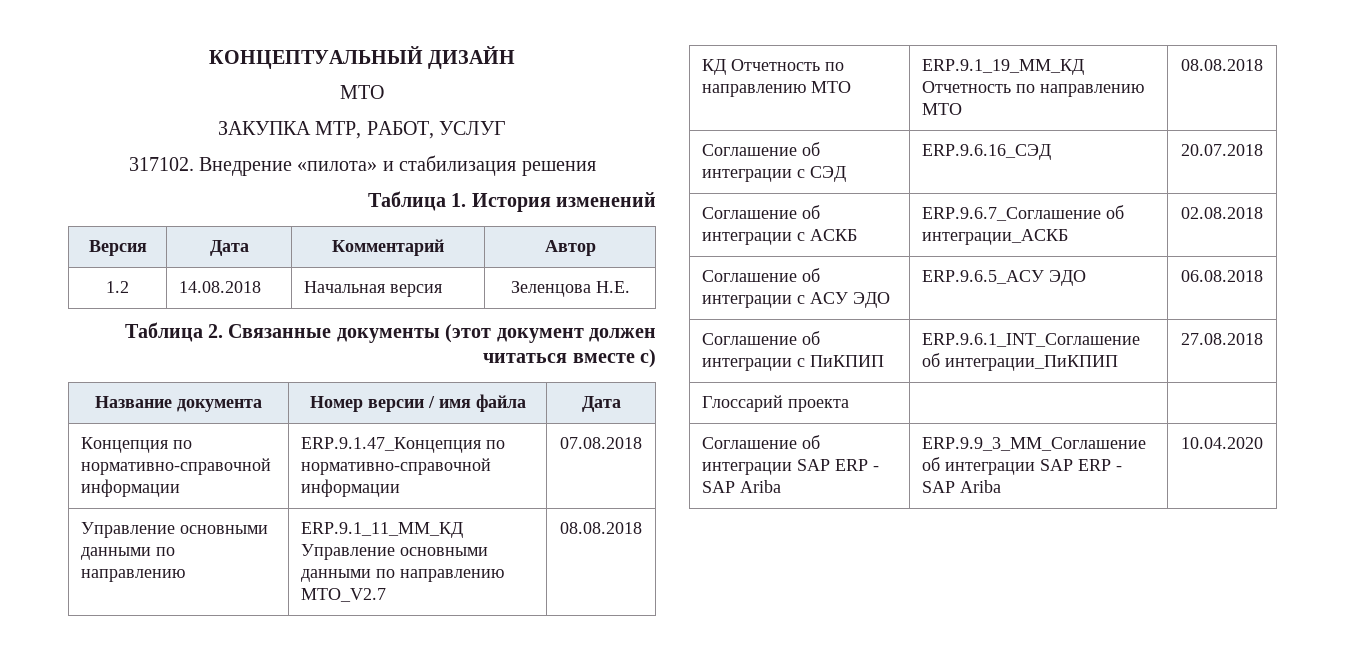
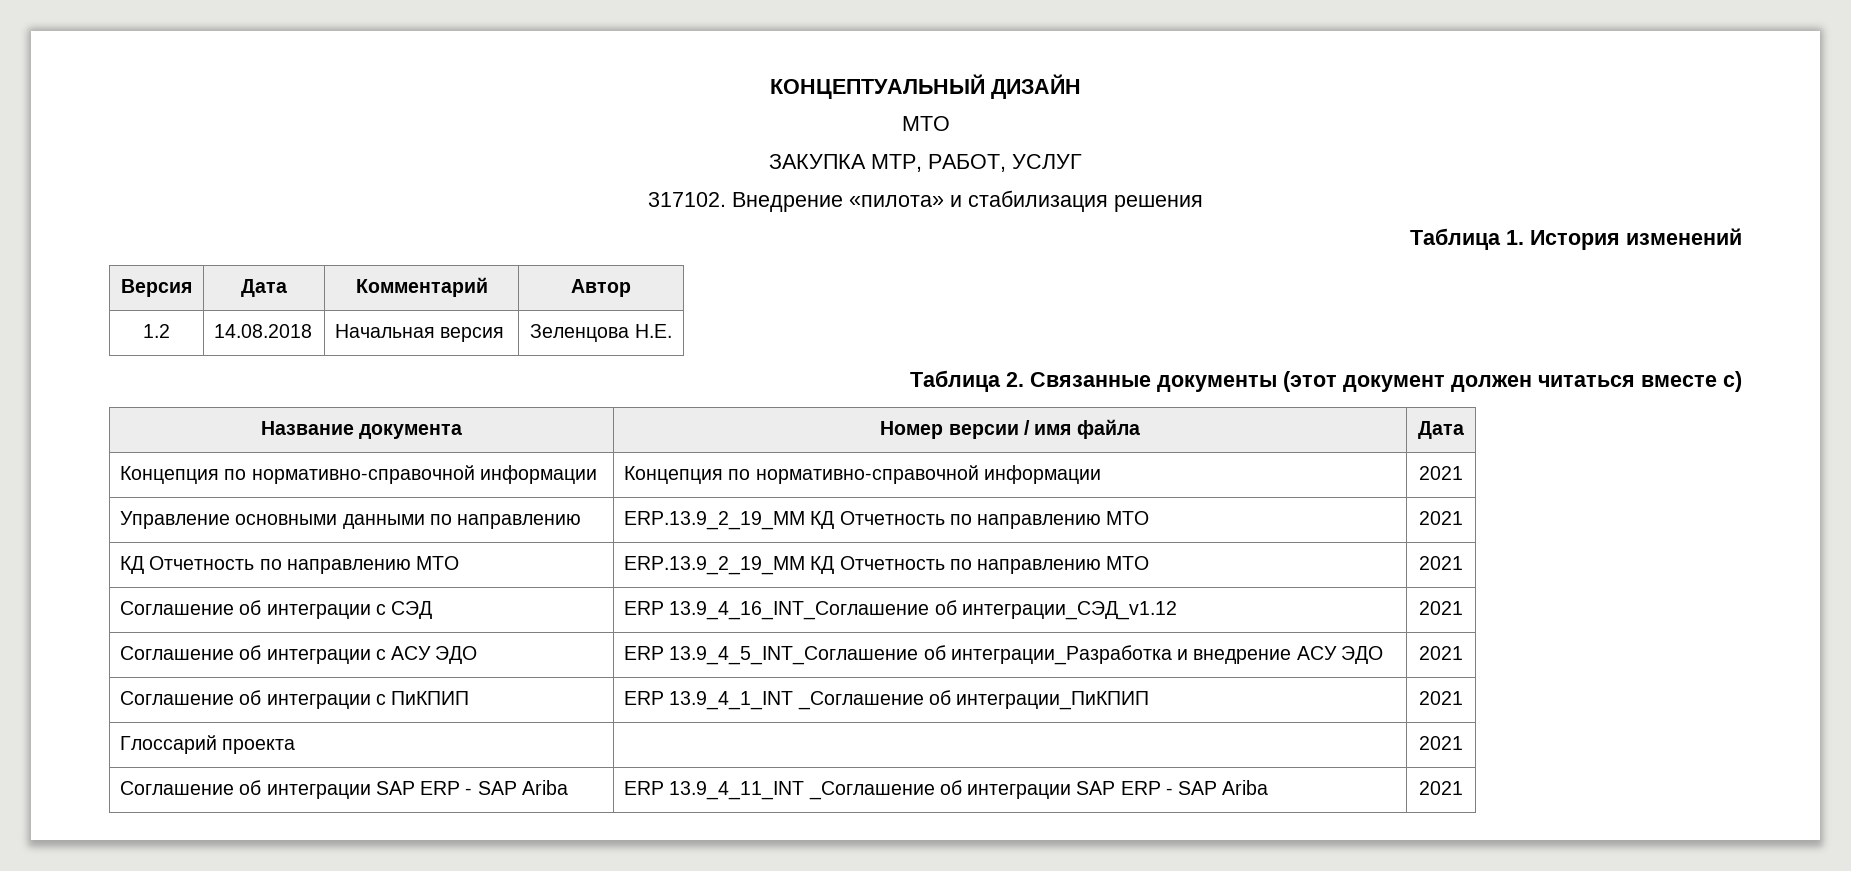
[300,437,505,453] [300,458,491,475] [300,479,400,497] [560,437,642,449] ERP.9.1.47_Концепция по нормативно-справочной информации | 07.08.2018 -> [624,465,1101,484] [1419,466,1463,480] Концепция по нормативно-справочной информации | 2021
[300,522,463,538] [300,544,488,560] [300,569,504,582] [300,588,386,602] [560,522,642,534] [701,59,844,75] [701,81,851,97] [921,59,1084,75] [921,81,1144,97] [921,103,962,115] [1181,59,1263,71] ERP.9.1_11_MM_КД Управление основными данными по направлению МТО_V2.7 | 08.08.2018 // КД Отчетность по направлению МТО | ERP.9.1_19_MM_КД Отчетность по направлению МТО | 08.08.2018 -> [624,511,1150,530] [1419,511,1463,525] [120,556,460,574] [624,556,1150,575] [1419,556,1463,570] ERP.13.9_2_19_MM КД Отчетность по направлению МТО | 2021 // КД Отчетность по направлению МТО | ERP.13.9_2_19_MM КД Отчетность по направлению МТО | 2021
[921,144,1051,160] [1181,144,1263,156] [701,205,820,219] [701,229,857,245] [921,205,1124,221] [921,229,1068,245] [1181,207,1263,219] ERP.9.6.16_СЭД | 20.07.2018 // Соглашение об интеграции с АСКБ | ERP.9.6.7_Соглашение об интеграции_АСКБ | 02.08.2018 -> [624,600,1177,620] [1419,601,1463,615] ERP 13.9_4_16_INT_Соглашение об интеграции_СЭД_v1.12 | 2021
[921,270,1086,286] [1181,270,1263,282] ERP.9.6.5_АСУ ЭДО | 06.08.2018 -> [624,645,1383,665] [1419,646,1463,660] ERP 13.9_4_5_INT_Соглашение об интеграции_Разработка и внедрение АСУ ЭДО | 2021
[921,333,1140,347] ERP.9.6.1_INT_Соглашение -> [624,691,924,710] ERP 13.9_4_1_INT _Соглашение
[1181,333,1263,345] 27.08.2018 -> [1419,691,1463,705] 2021
(849, 405) none -> [1419,736,1463,750] 2021
[921,437,1146,451] [921,457,1122,475] [921,480,1001,493] [1181,437,1263,449] ERP.9.9_3_MM_Соглашение об интеграции SAP ERP - SAP Ariba | 10.04.2020 -> [624,780,1269,800] [1419,781,1463,795] ERP 13.9_4_11_INT _Соглашение об интеграции SAP ERP - SAP Ariba | 2021

